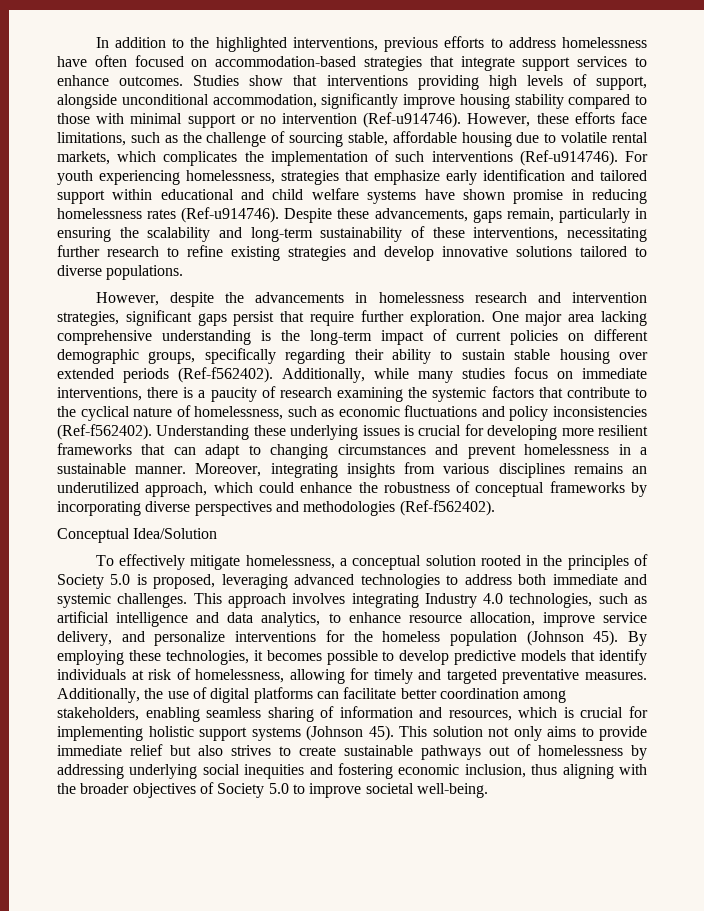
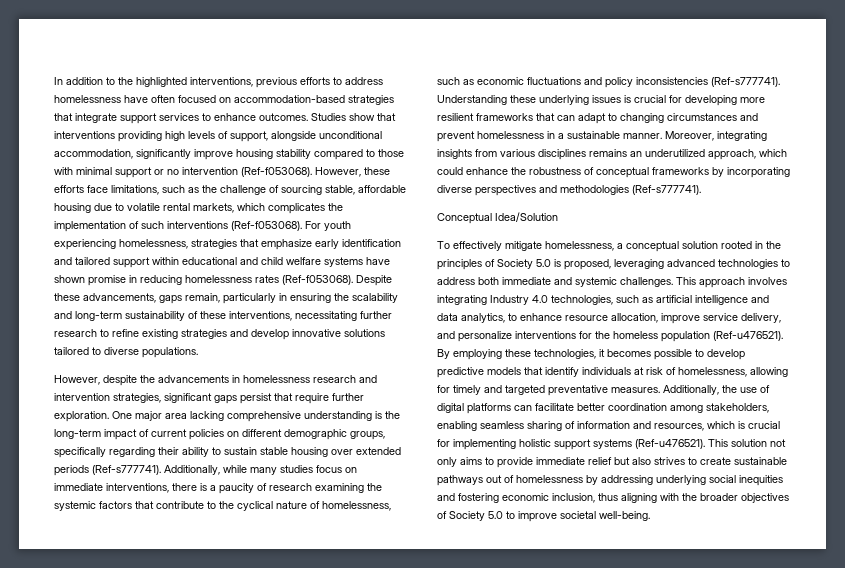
[363,112,462,128] (Ref-u914746). -> [241,167,312,177] (Ref-f053068).
[519,150,618,166] (Ref-u914746). -> [231,221,302,231] (Ref-f053068).
[181,207,280,223] (Ref-u914746). -> [282,275,353,285] (Ref-f053068).
[178,367,273,383] (Ref-f562402). -> [92,465,161,475] (Ref-s777741).
[57,424,152,440] (Ref-f562402). -> [711,77,780,87] (Ref-s777741).
[399,500,495,516] (Ref-f562402). -> [632,185,701,195] (Ref-s777741).
[526,630,619,646] (Johnson 45). -> [713,331,783,341] (Ref-u476521).
[306,725,394,741] (Johnson 45). -> [635,439,705,449] (Ref-u476521).

